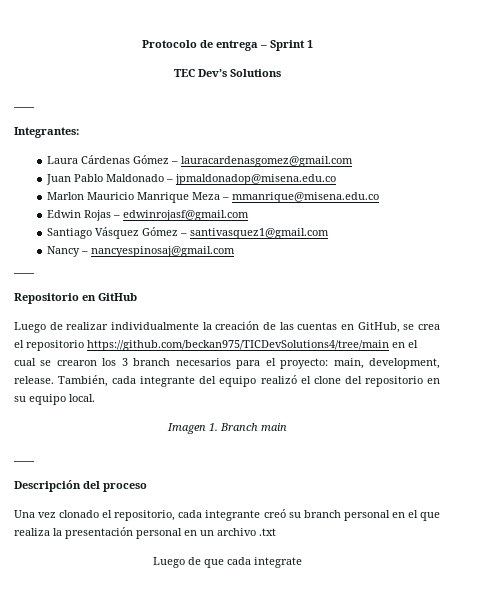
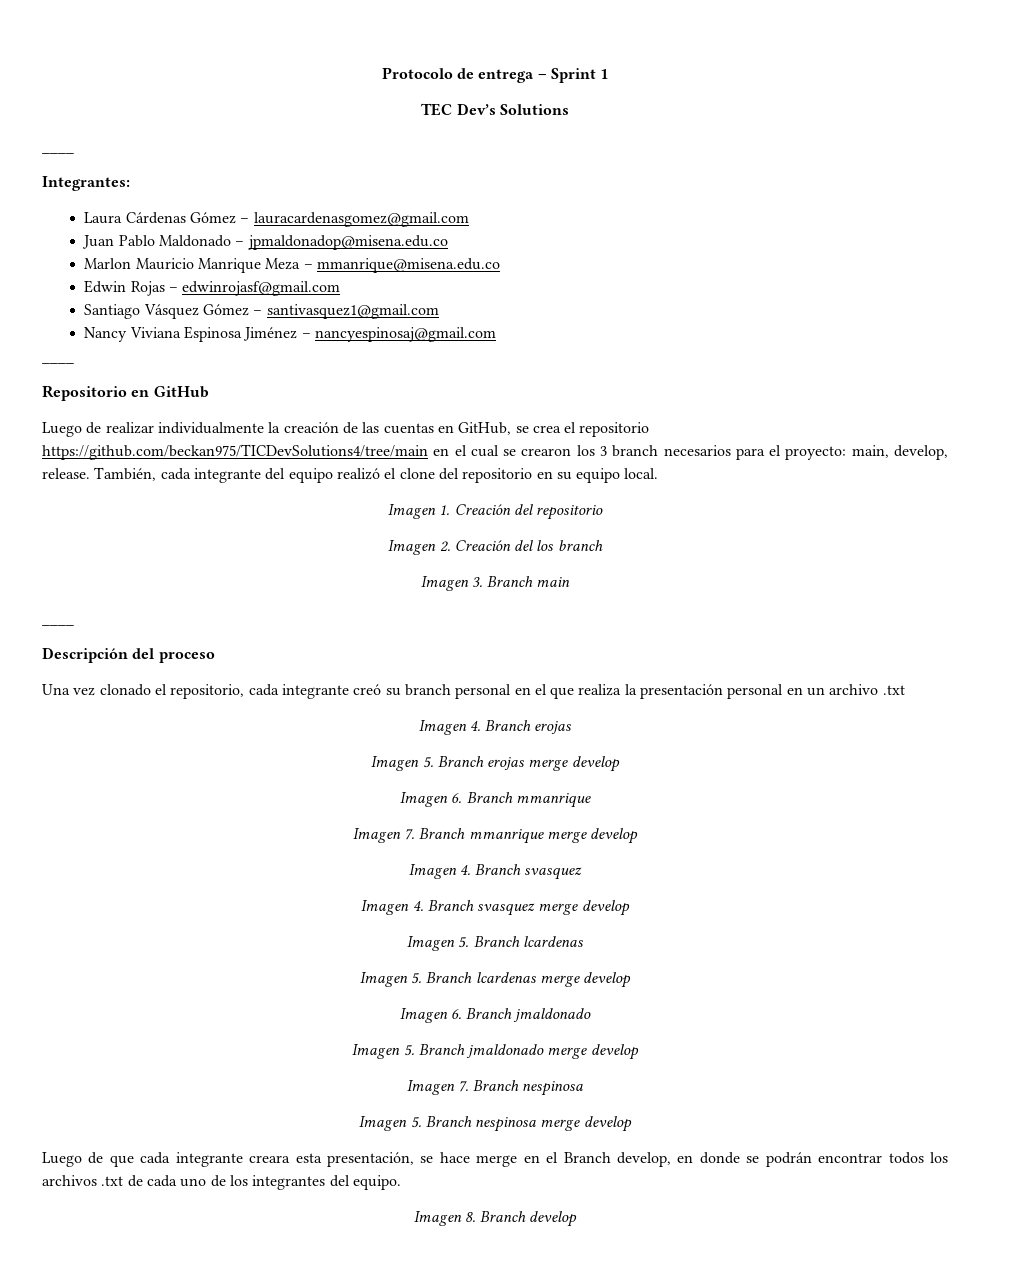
(81, 251) none -> [129,326,298,342] Viviana Espinosa Jiménez
[368,358,440,369] development, -> [894,445,949,460] develop,
(218, 427) none -> [454,504,604,520] [388,540,603,555] [420,576,483,591] Creación del repositorio // Imagen 2. Creación del los branch // Imagen 3.
[152,557,302,568] Luego de que cada integrate -> [418,720,573,735] [371,756,620,772] [400,792,591,808] [352,828,639,844] [408,864,583,880] [361,900,630,916] [407,936,584,951] [359,972,632,988] [399,1008,592,1023] [352,1044,639,1060] [406,1080,584,1096] [359,1116,632,1132] [42,1152,949,1167] [42,1175,401,1190] [413,1211,578,1227] Imagen 4. Branch erojas // Imagen 5. Branch erojas merge develop // Imagen 6. Branch mmanrique // Imagen 7. Branch mmanrique merge develop // Imagen 4. Branch svasquez // Imagen 4. Branch svasquez merge develop // Imagen 5. Branch lcardenas // Imagen 5. Branch lcardenas merge develop // Imagen 6. Branch jmaldonado // Imagen 5. Branch jmaldonado merge develop // Imagen 7. Branch nespinosa // Imagen 5. Branch nespinosa merge develop // Luego de que cada integrante creara esta presentación, se hace merge en el Branch develop, en donde se podrán encontrar todos los archivos .txt de cada uno de los integrantes del equipo. // Imagen 8. Branch develop

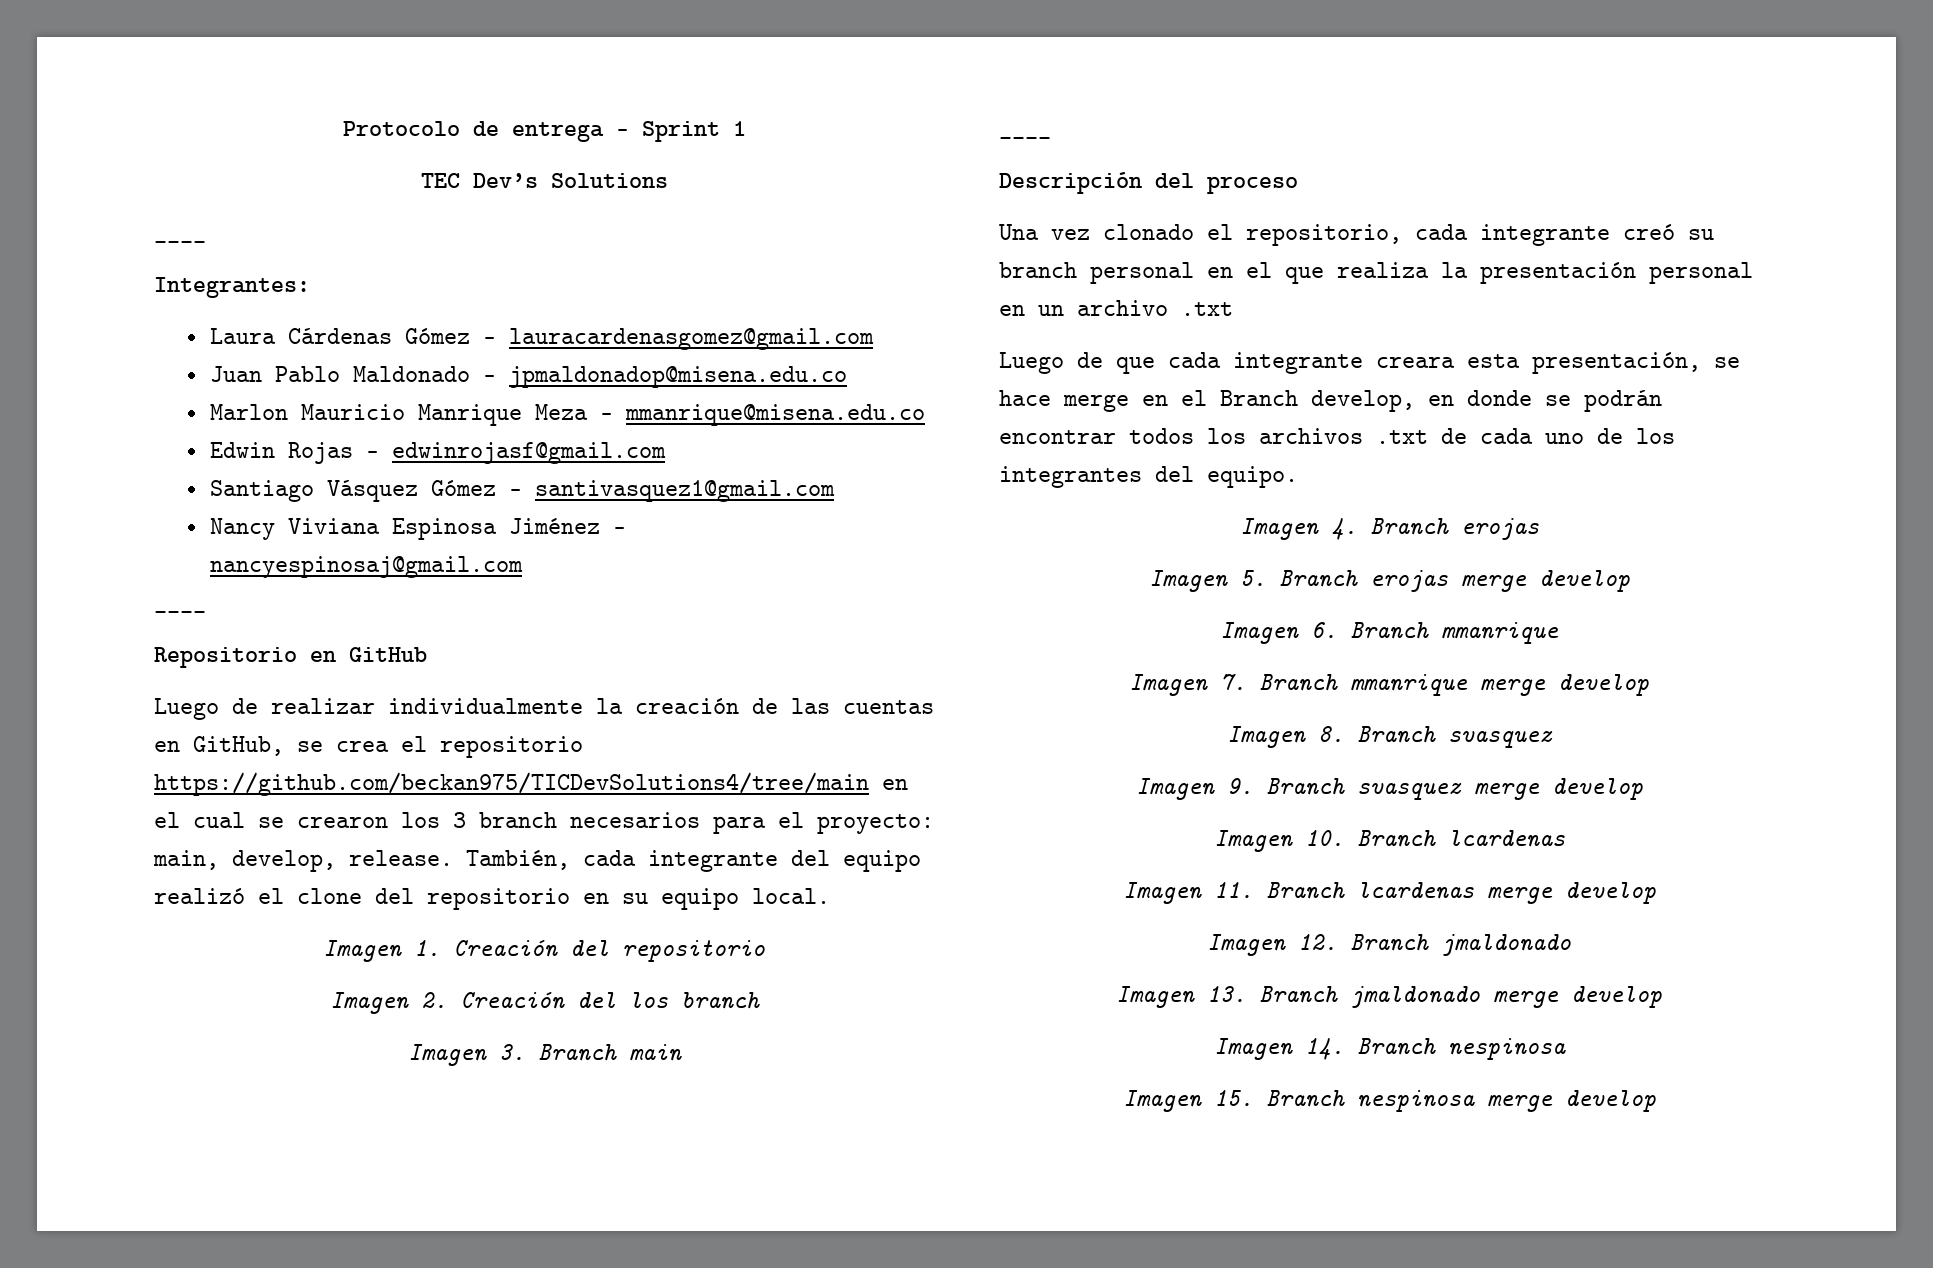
[418,720,573,735] [371,756,620,772] [400,792,591,808] [352,828,639,844] [408,864,583,880] [361,900,630,916] [407,936,584,951] [359,972,632,988] [399,1008,592,1023] [352,1044,639,1060] [406,1080,584,1096] [359,1116,632,1132] // Imagen 4. Branch erojas // Imagen 5. Branch erojas merge develop // Imagen 6. Branch mmanrique // Imagen 7. Branch mmanrique merge develop // Imagen 4. Branch svasquez // Imagen 4. Branch svasquez merge develop // Imagen 5. Branch lcardenas // Imagen 5. Branch lcardenas merge develop // Imagen 6. Branch jmaldonado // Imagen 5. Branch jmaldonado merge develop // Imagen 7. Branch nespinosa // Imagen 5. Branch nespinosa merge develop -> (1233, 309) none
[464,1211,527,1222] 8. Branch -> [1330,518,1539,540] [1148,570,1630,592] [1220,622,1559,644] [1129,674,1649,696] [1226,726,1553,748] [1135,778,1643,800] [1213,830,1565,852] [1122,882,1656,904] [1207,934,1571,956] [1116,986,1662,1008] [1213,1038,1566,1060] [1122,1090,1553,1112] 4. Branch erojas // Imagen 5. Branch erojas merge develop // Imagen 6. Branch mmanrique // Imagen 7. Branch mmanrique merge develop // Imagen 8. Branch svasquez // Imagen 9. Branch svasquez merge develop // Imagen 10. Branch lcardenas // Imagen 11. Branch lcardenas merge develop // Imagen 12. Branch jmaldonado // Imagen 13. Branch jmaldonado merge develop // Imagen 14. Branch nespinosa // Imagen 15. Branch nespinosa merge

